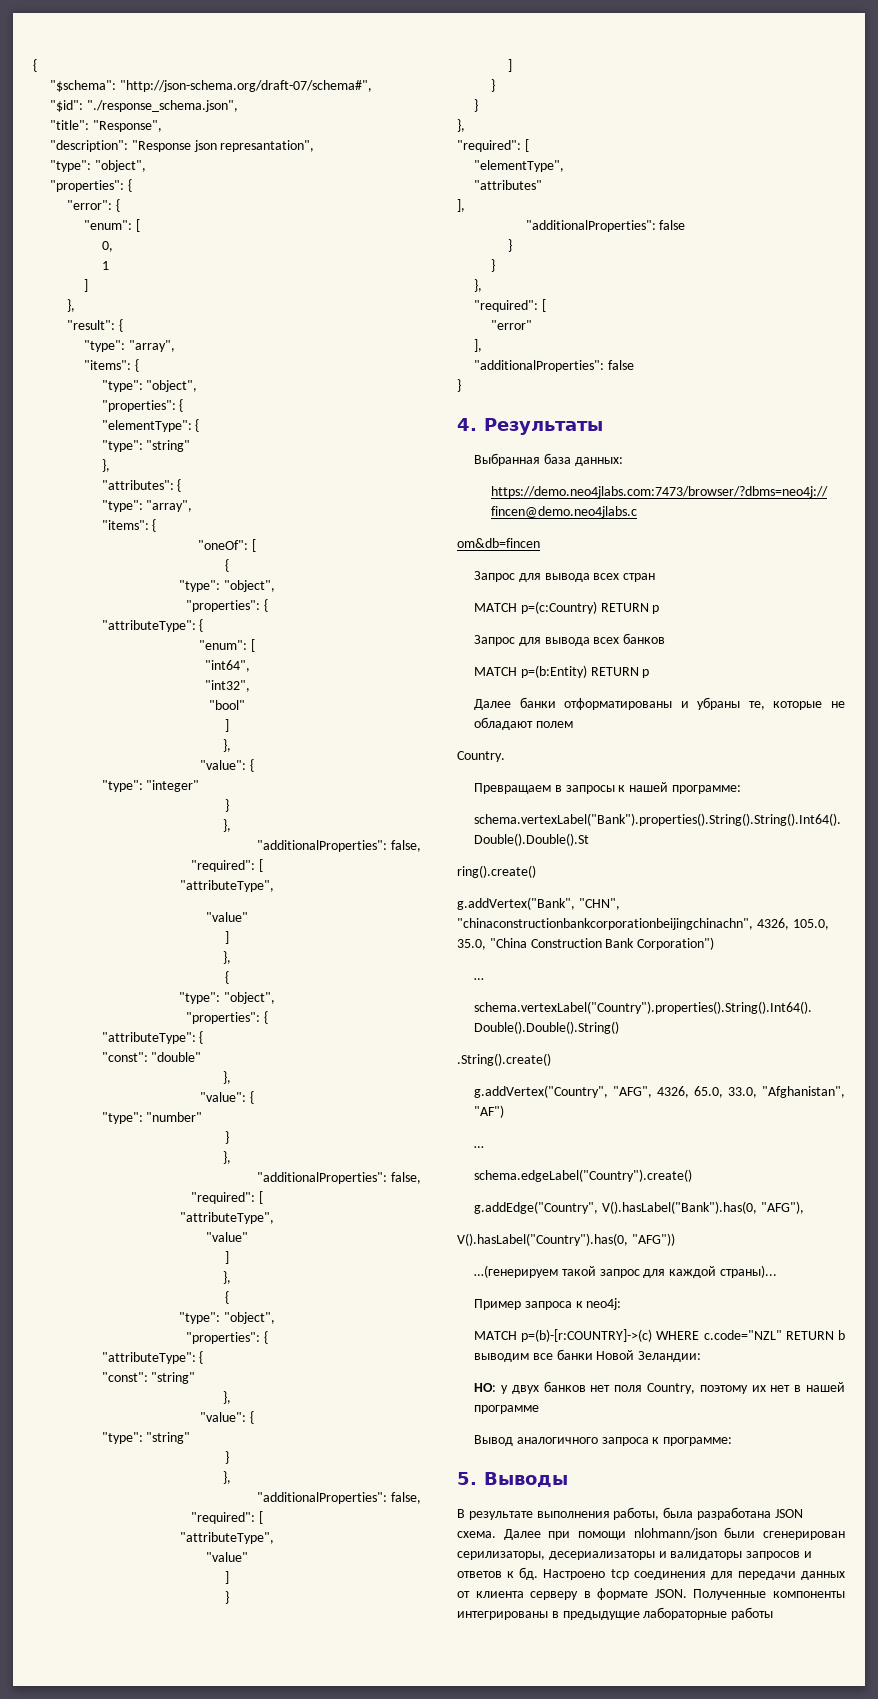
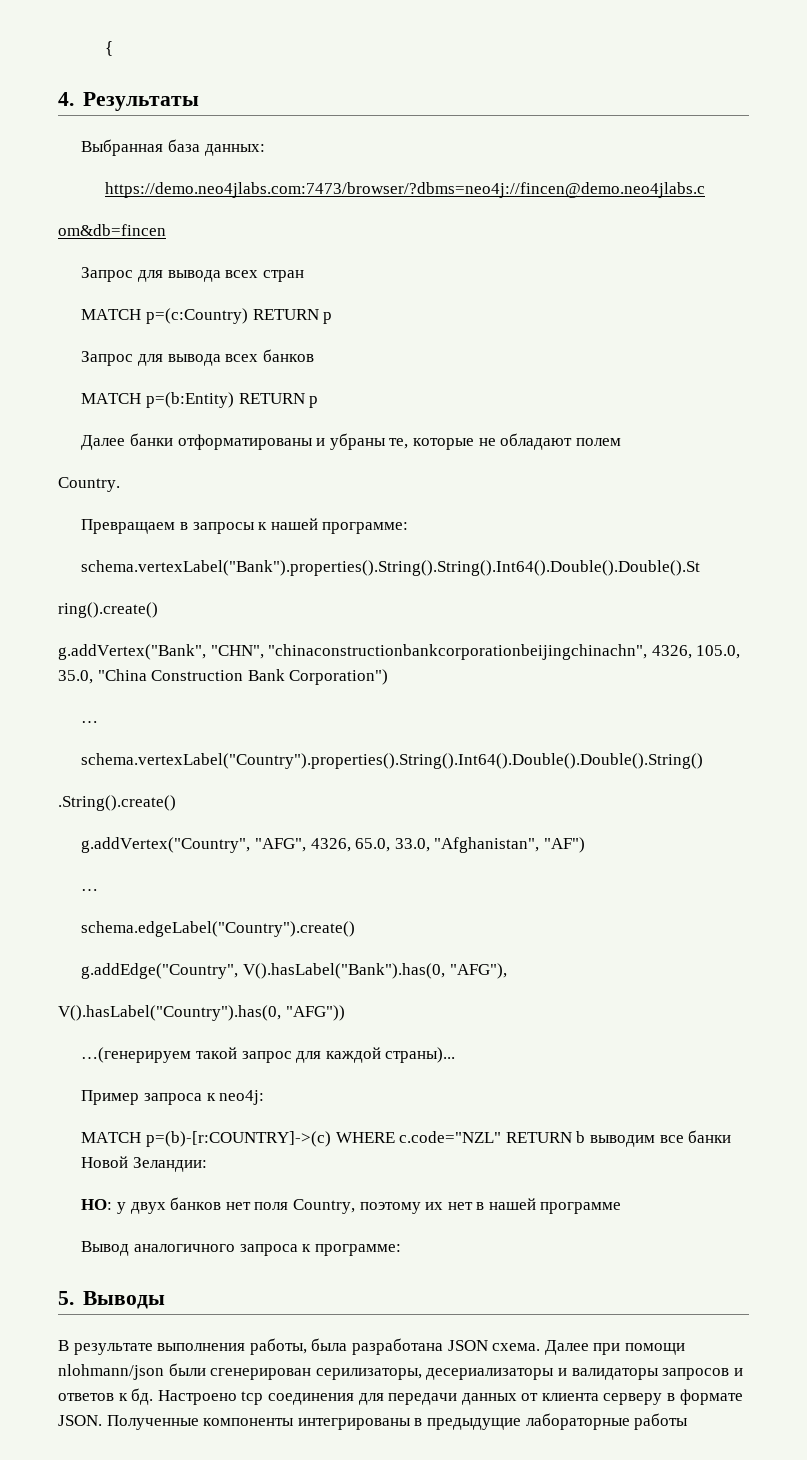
[33,59,37,72] [50,80,372,92] [50,100,238,112] [50,120,162,132] [50,140,315,152] [50,160,146,172] [50,179,132,192] [67,199,121,212] [84,219,141,232] [101,241,113,252] [101,261,109,270] [84,279,89,292] [67,299,76,312] [67,319,124,332] [84,340,176,352] [84,359,140,372] [101,380,198,392] [101,399,184,412] [101,419,200,432] [101,440,191,452] [101,459,110,472] [101,479,182,492] [101,500,193,512] [101,519,157,532] [198,539,256,552] [225,559,229,572] [179,580,275,592] [186,599,268,612] [101,619,204,632] [199,639,255,652] [204,660,250,672] [204,680,250,692] [209,700,245,710] [225,719,229,732] [223,739,231,752] [200,759,254,772] [101,780,200,792] [225,799,229,812] [223,819,231,832] [257,840,421,852] [191,859,263,872] [180,880,274,892] [206,912,248,922] [225,931,229,944] [223,951,231,964] [225,971,229,984] [179,992,275,1004] [186,1011,268,1024] [101,1031,204,1044] [101,1052,202,1062] [223,1071,231,1084] [200,1091,254,1104] [101,1112,203,1124] [225,1131,229,1144] [223,1151,231,1164] [257,1172,421,1184] [191,1191,263,1204] [180,1212,274,1224] [206,1232,248,1242] [225,1251,229,1264] [223,1271,231,1284] [225,1291,229,1304] [179,1312,275,1324] [186,1331,268,1344] [101,1351,204,1364] [101,1372,196,1384] [223,1391,231,1404] [200,1411,254,1424] [101,1432,191,1444] [225,1451,229,1464] [223,1471,231,1484] [257,1492,421,1504] [191,1511,263,1524] [180,1532,274,1544] [206,1552,248,1562] [225,1571,229,1584] [225,1591,229,1604] [508,59,513,72] [491,79,496,92] [474,99,479,112] [457,119,465,132] [457,139,529,152] [474,160,565,172] [474,180,543,190] [457,199,465,212] [525,220,686,232] [508,239,513,252] [491,259,496,272] [474,279,483,292] [474,299,546,312] [491,320,533,330] [474,339,483,352] [474,360,634,372] [457,379,461,392] { // "$schema": "http://json-schema.org/draft-07/schema#", // "$id": "./response_schema.json", // "title": "Response", // "description": "Response json represantation", // "type": "object", // "properties": { // "error": { // "enum": [ // 0, // 1 // ] // }, // "result": { // "type": "array", // "items": { // "type": "object", // "properties": { // "elementType": { // "type": "string" // }, // "attributes": { // "type": "array", // "items": { // "oneOf": [ // { // "type": "object", // "properties": { // "attributeType": { // "enum": [ // "int64", // "int32", // "bool" // ] // }, // "value": { // "type": "integer" // } // }, // "additionalProperties": false, // "required": [ // "attributeType", // "value" // ] // }, // { // "type": "object", // "properties": { // "attributeType": { // "const": "double" // }, // "value": { // "type": "number" // } // }, // "additionalProperties": false, // "required": [ // "attributeType", // "value" // ] // }, // { // "type": "object", // "properties": { // "attributeType": { // "const": "string" // }, // "value": { // "type": "string" // } // }, // "additionalProperties": false, // "required": [ // "attributeType", // "value" // ] // } // ] // } // } // }, // "required": [ // "elementType", // "attributes" // ], // "additionalProperties": false // } // } // }, // "required": [ // "error" // ], // "additionalProperties": false // } -> [104,41,113,56] {

